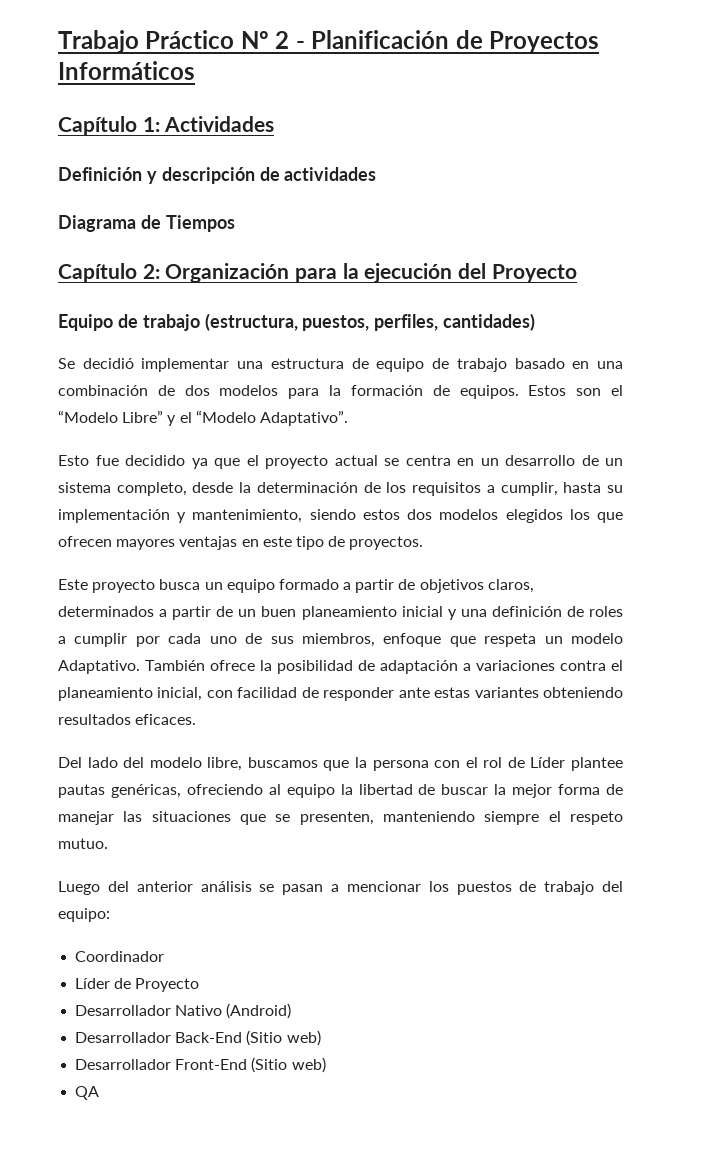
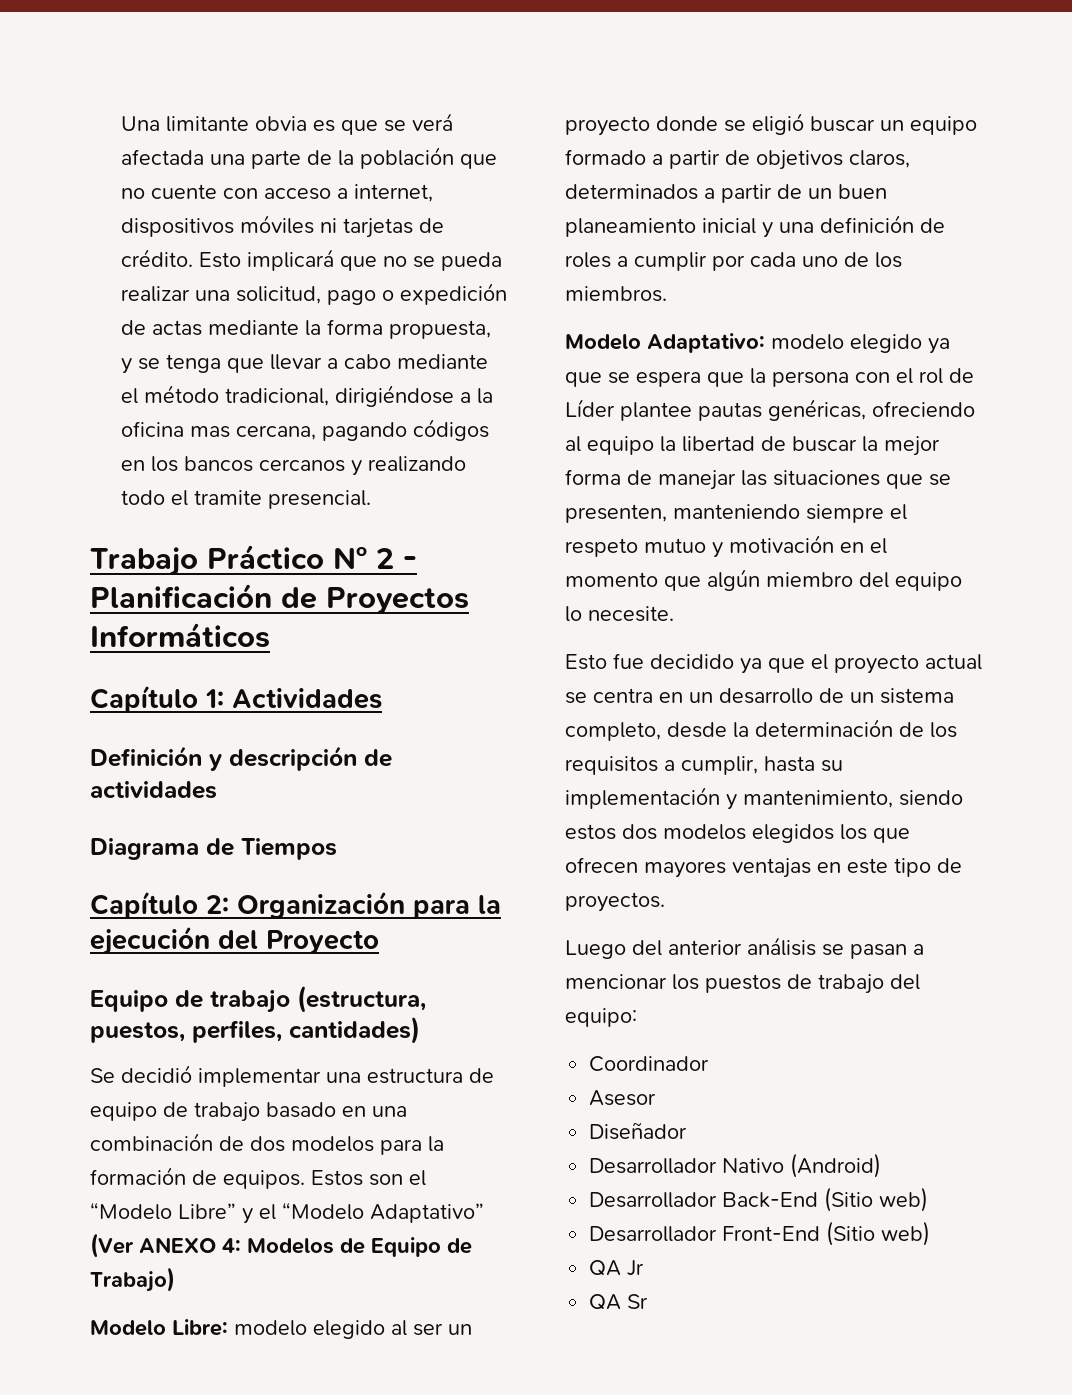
(58, 41) none -> [120,113,453,135] [120,147,497,169] [120,184,433,202] [120,215,444,238] [120,249,502,271] [120,283,507,305] [120,319,491,339] [120,354,488,374] [120,385,493,407] [120,419,489,441] [120,456,466,476] [120,490,371,509] Una limitante obvia es que se verá afectada una parte de la población que no cuente con acceso a internet, dispositivos móviles ni tarjetas de crédito. Esto implicará que no se pueda realizar una solicitud, pago o expedición de actas mediante la forma propuesta, y se tenga que llevar a cabo mediante el método tradicional, dirigiéndose a la oficina mas cercana, pagando códigos en los bancos cercanos y realizando todo el tramite presencial. //
[259,410,348,426] Adaptativo”. -> [370,1203,484,1223] [90,1233,472,1258] [90,1267,175,1292] [90,1319,472,1339] [565,113,977,136] [565,149,910,170] [565,184,887,203] [565,215,945,238] [565,252,902,271] [565,286,667,302] [565,333,950,354] [565,368,974,387] [565,399,975,421] [565,436,940,456] [565,469,951,490] [565,504,907,523] [565,535,887,558] [565,569,962,591] [565,606,674,622] Adaptativo” (Ver ANEXO 4: Modelos de Equipo de Trabajo) // Modelo Libre: modelo elegido al ser un proyecto donde se eligió buscar un equipo formado a partir de objetivos claros, determinados a partir de un buen planeamiento inicial y una definición de roles a cumplir por cada uno de los miembros. // Modelo Adaptativo: modelo elegido ya que se espera que la persona con el rol de Líder plantee pautas genéricas, ofreciendo al equipo la libertad de buscar la mejor forma de manejar las situaciones que se presenten, manteniendo siempre el respeto mutuo y motivación en el momento que algún miembro del equipo lo necesite.
[58,579,534,593] [58,606,623,620] [58,633,623,647] [58,660,623,674] [58,687,624,701] [58,714,197,725] [58,757,623,771] [58,784,624,798] [58,811,623,825] [58,838,108,849] // Este proyecto busca un equipo formado a partir de objetivos claros, determinados a partir de un buen planeamiento inicial y una definición de roles a cumplir por cada uno de sus miembros, enfoque que respeta un modelo Adaptativo. También ofrece la posibilidad de adaptación a variaciones contra el planeamiento inicial, con facilidad de responder ante estas variantes obteniendo resultados eficaces. // Del lado del modelo libre, buscamos que la persona con el rol de Líder plantee pautas genéricas, ofreciendo al equipo la libertad de buscar la mejor forma de manejar las situaciones que se presenten, manteniendo siempre el respeto mutuo. -> (665, 902) none
[75,978,200,992] Líder de Proyecto -> [589,1090,657,1106] [589,1122,688,1140] Asesor // Diseñador
(100, 1093) none -> [627,1260,645,1276] [589,1294,649,1310] Jr // QA Sr

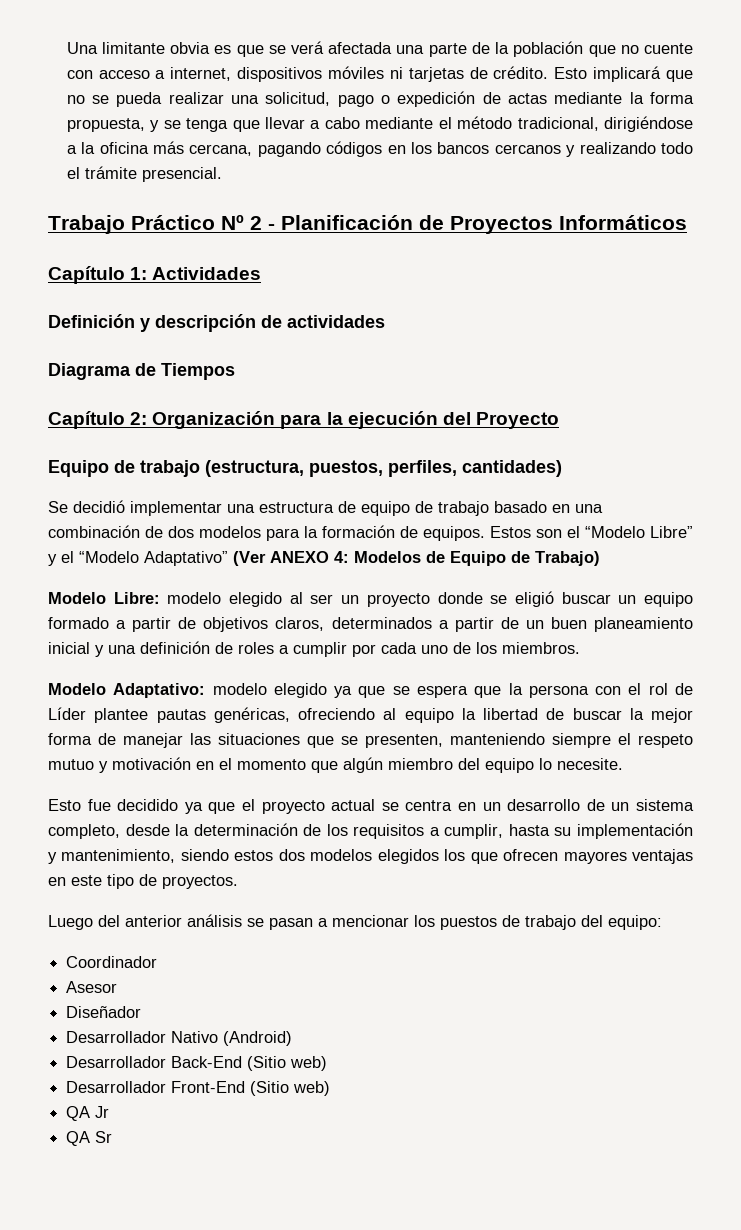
[189,426,230,438] mas -> [152,141,184,154] más
[193,490,262,505] tramite -> [84,166,137,179] trámite

